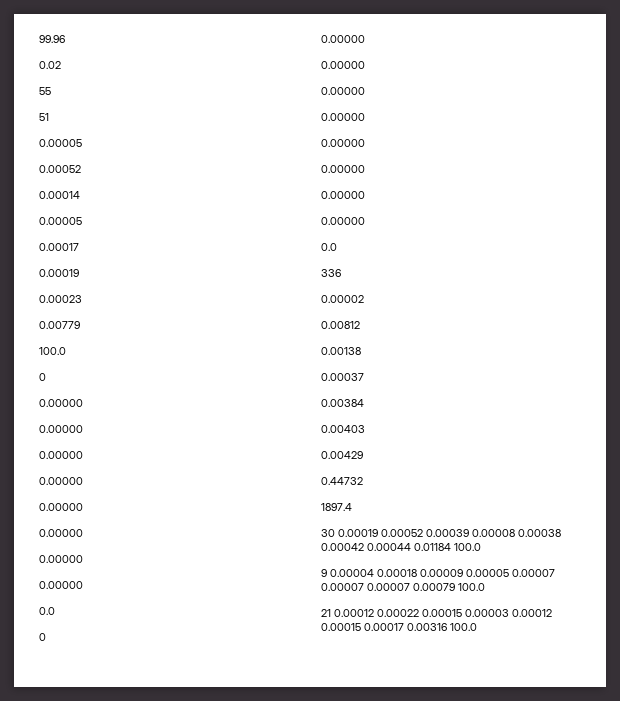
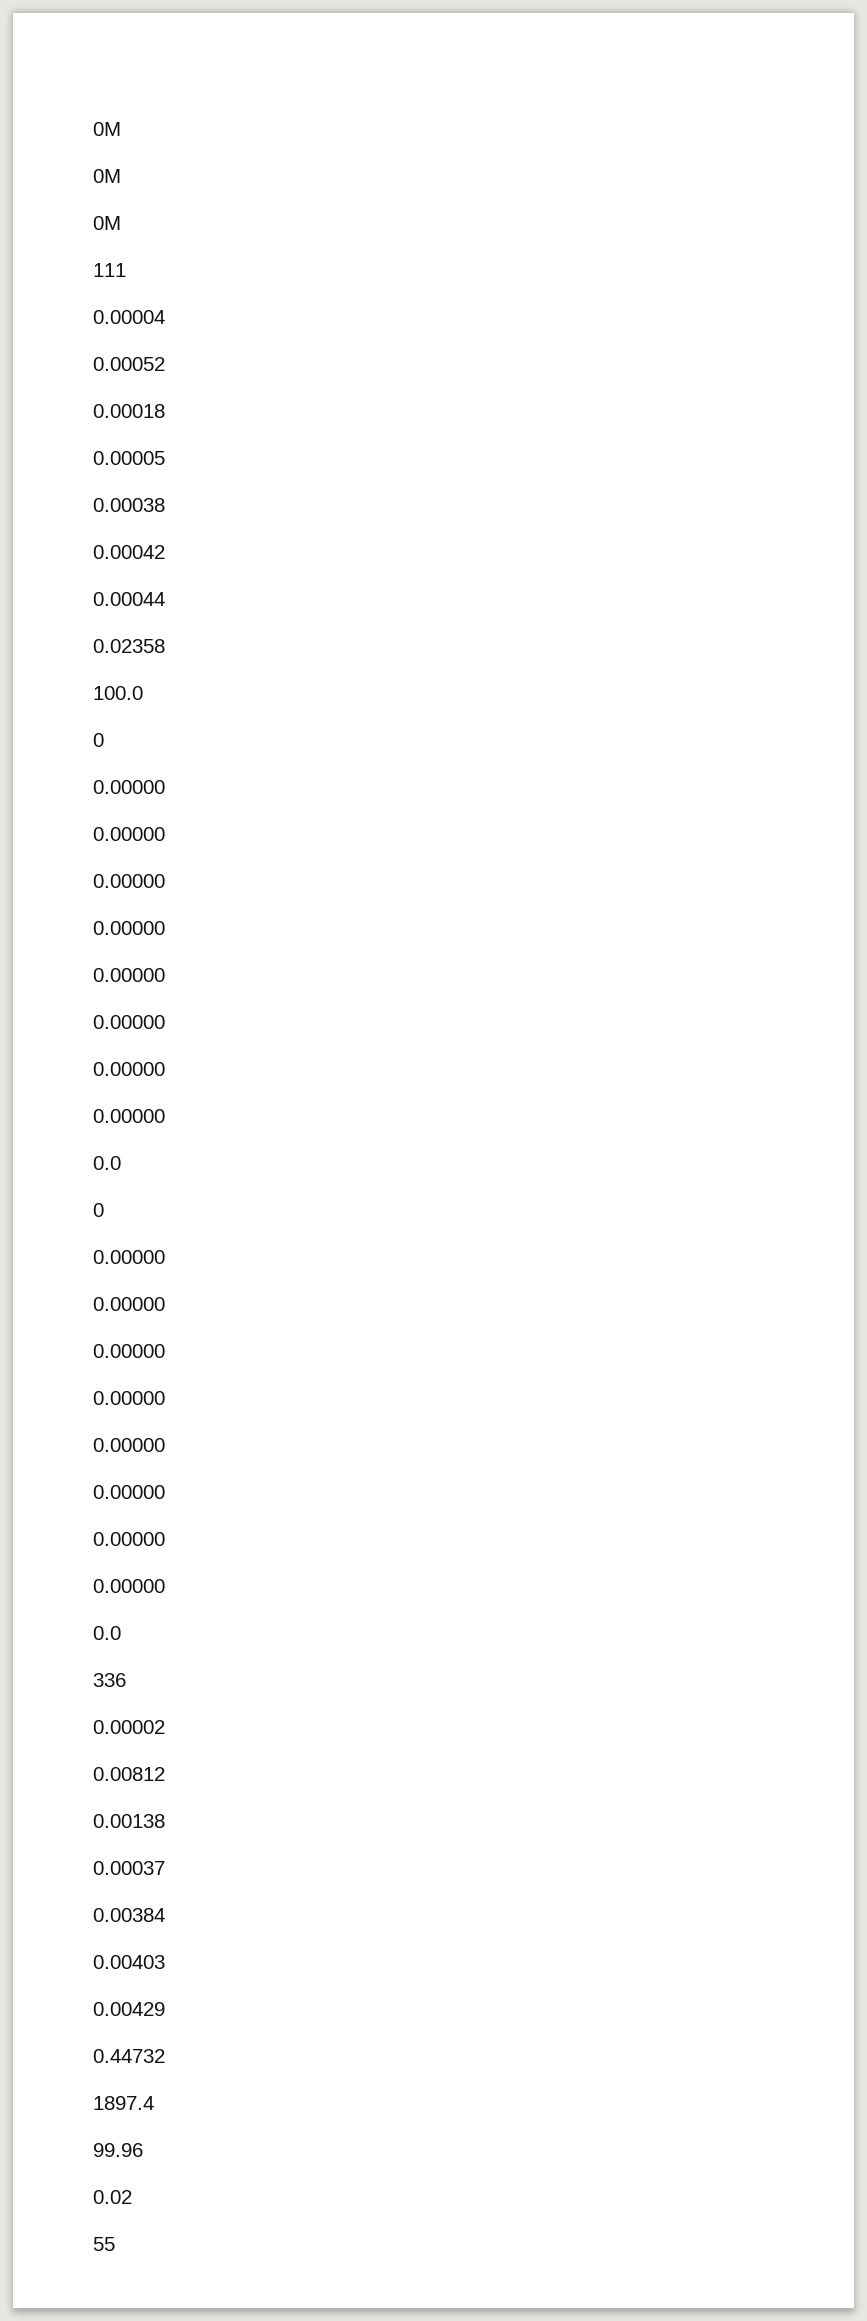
[39,35,65,43] [39,61,61,69] [39,87,51,95] [39,113,49,121] [39,139,82,147] [39,165,81,173] [39,191,80,199] [39,217,82,225] [39,243,79,251] [39,269,79,277] [39,295,82,303] [39,321,80,329] 99.96 // 0.02 // 55 // 51 // 0.00005 // 0.00052 // 0.00014 // 0.00005 // 0.00017 // 0.00019 // 0.00023 // 0.00779 -> [93,122,121,136] [93,169,121,183] [93,216,121,230] [93,263,126,277] [93,310,165,324] [93,357,165,371] [93,404,165,418] [93,451,165,465] [93,498,165,512] [93,545,165,559] [93,592,165,606] [93,639,165,653] 0M // 0M // 0M // 111 // 0.00004 // 0.00052 // 0.00018 // 0.00005 // 0.00038 // 0.00042 // 0.00044 // 0.02358
[321,529,561,537] [321,543,481,551] [321,569,555,577] [321,583,485,591] [321,609,552,617] [321,623,477,631] 30 0.00019 0.00052 0.00039 0.00008 0.00038 0.00042 0.00044 0.01184 100.0 // 9 0.00004 0.00018 0.00009 0.00005 0.00007 0.00007 0.00007 0.00079 100.0 // 21 0.00012 0.00022 0.00015 0.00003 0.00012 0.00015 0.00017 0.00316 100.0 -> [93,2143,143,2157] [93,2190,132,2204] [93,2237,115,2251] 99.96 // 0.02 // 55

